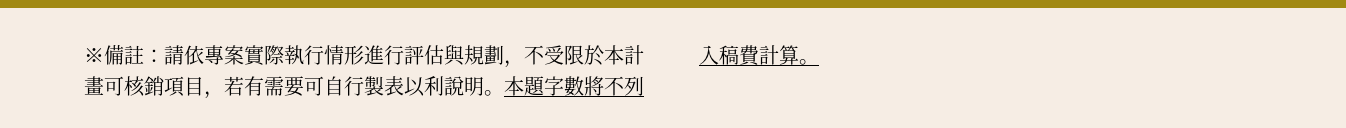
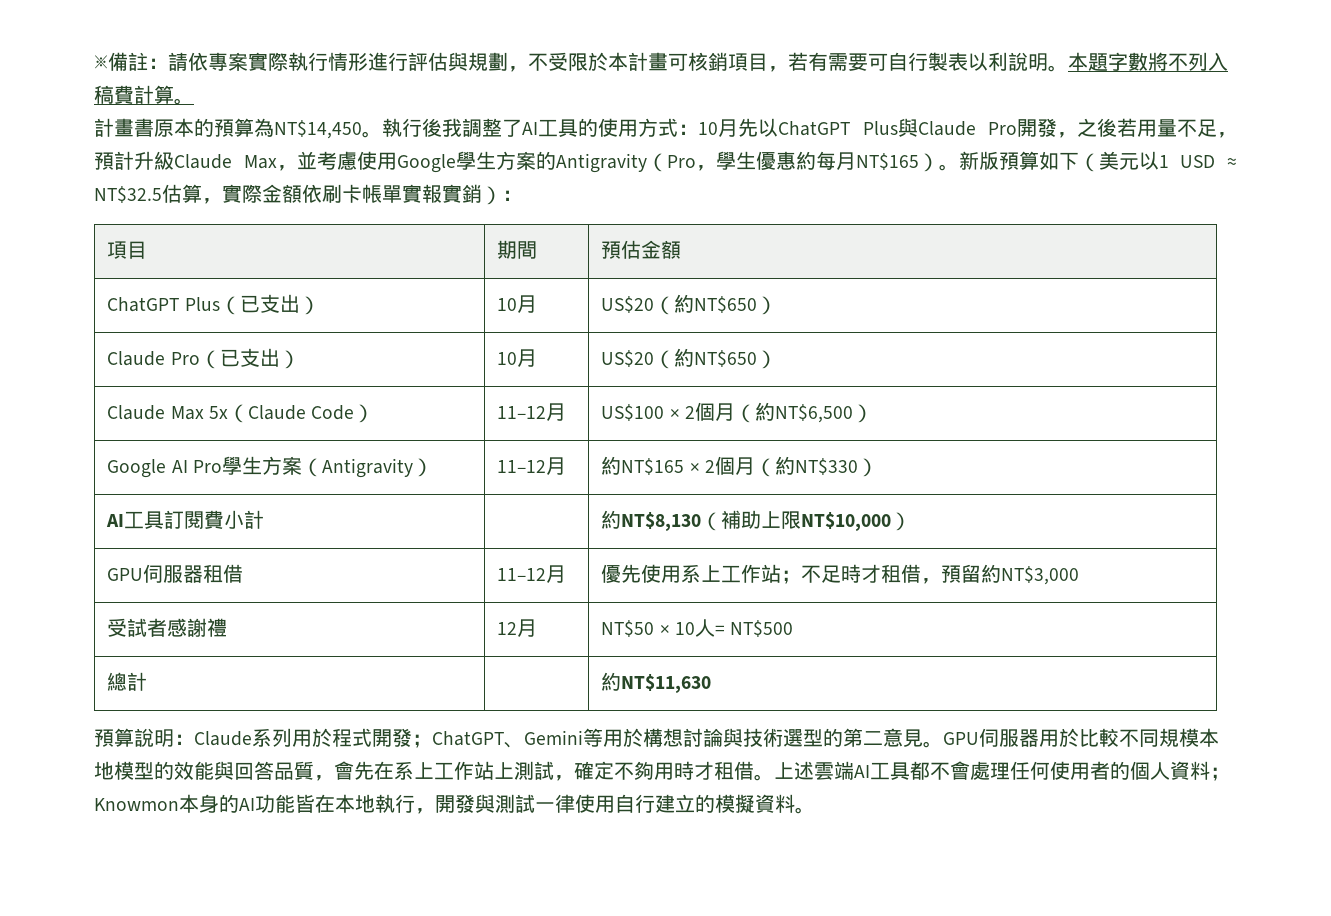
(819, 62) none -> [94,118,1237,139] [94,151,1237,173] [94,184,522,205] [107,241,148,259] [497,240,538,259] [601,240,682,259] [107,294,320,315] [497,295,538,313] [601,294,778,315] [107,348,300,369] [497,349,538,367] [601,348,778,369] [107,404,375,423] [497,403,567,421] [601,402,873,423] [107,456,433,478] [497,457,567,475] [601,456,878,477] [106,510,265,529] [601,510,912,531] [107,564,244,583] [497,565,567,583] [601,564,1080,585] [107,618,228,637] [497,619,538,637] [601,619,794,637] [107,672,148,691] [601,672,712,693] [94,728,1219,748] [94,761,1230,781] [94,794,815,814] // 計畫書原本的預算為NT$14,450。執行後我調整了AI工具的使用方式：10月先以ChatGPT Plus與Claude Pro開發，之後若用量不足，預計升級Claude Max，並考慮使用Google學生方案的Antigravity（Pro，學生優惠約每月NT$165）。新版預算如下（美元以1 USD ≈ NT$32.5估算，實際金額依刷卡帳單實報實銷）： // 項目 | 期間 | 預估金額 // ChatGPT Plus（已支出） | 10月 | US$20（約NT$650） // Claude Pro（已支出） | 10月 | US$20（約NT$650） // Claude Max 5x（Claude Code） | 11–12月 | US$100 × 2個月（約NT$6,500） // Google AI Pro學生方案（Antigravity） | 11–12月 | 約NT$165 × 2個月（約NT$330） // AI工具訂閱費小計 | | 約NT$8,130（補助上限NT$10,000） // GPU伺服器租借 | 11–12月 | 優先使用系上工作站；不足時才租借，預留約NT$3,000 // 受試者感謝禮 | 12月 | NT$50 × 10人= NT$500 // 總計 | | 約NT$11,630 // 預算說明：Claude系列用於程式開發；ChatGPT、Gemini等用於構想討論與技術選型的第二意見。GPU伺服器用於比較不同規模本地模型的效能與回答品質，會先在系上工作站上測試，確定不夠用時才租借。上述雲端AI工具都不會處理任何使用者的個人資料；Knowmon本身的AI功能皆在本地執行，開發與測試一律使用自行建立的模擬資料。

